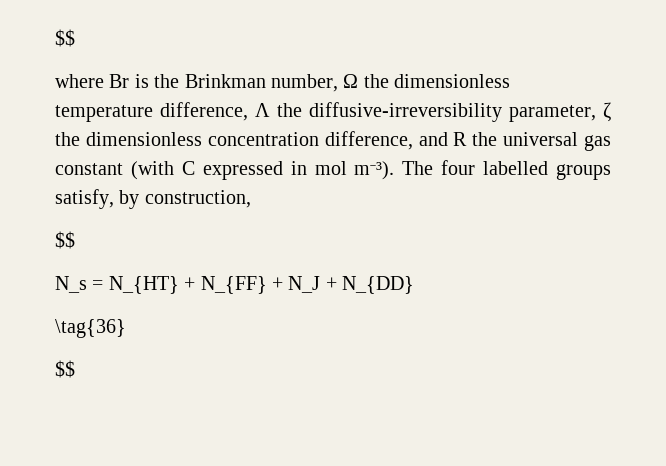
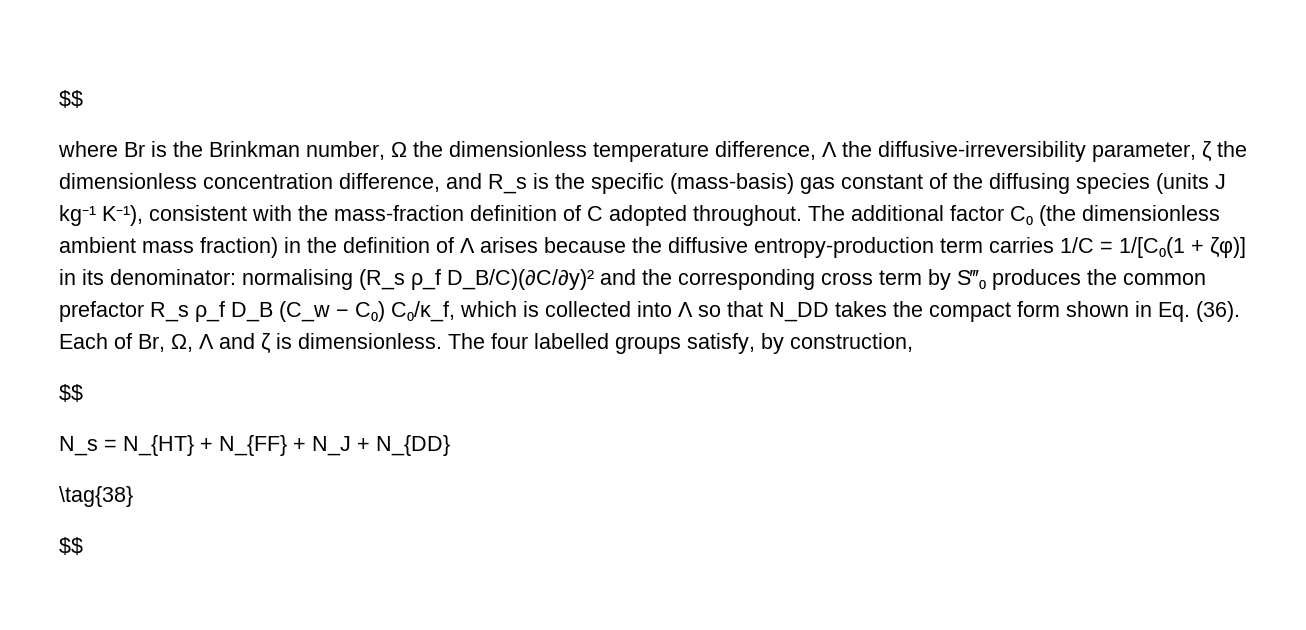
[453,132,611,151] [55,161,395,180] R the universal gas constant (with C expressed in mol m⁻³). -> [488,173,1226,194] [59,205,1220,226] [59,237,1246,258] [59,269,1206,290] [59,301,1240,322] [59,333,442,354] R_s is the specific (mass-basis) gas constant of the diffusing species (units J kg⁻¹ K⁻¹), consistent with the mass-fraction definition of C adopted throughout. The additional factor C₀ (the dimensionless ambient mass fraction) in the definition of Λ arises because the diffusive entropy-production term carries 1/C = 1/[C₀(1 + ζφ)] in its denominator: normalising (R_s ρ_f D_B/C)(∂C/∂y)² and the corresponding cross term by S‴₀ produces the common prefactor R_s ρ_f D_B (C_w − C₀) C₀/κ_f, which is collected into Λ so that N_DD takes the compact form shown in Eq. (36). Each of Br, Ω, Λ and ζ is dimensionless.
[55,319,126,338] \tag{36} -> [59,486,133,507] \tag{38}

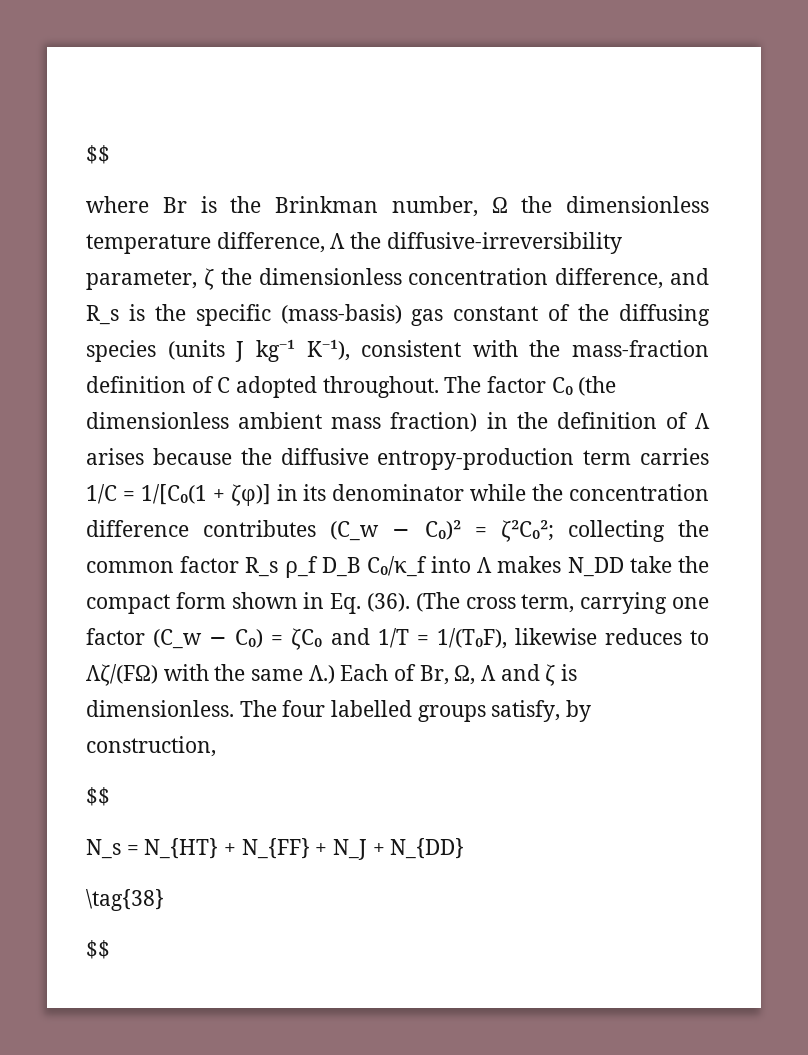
[851,205,944,221] additional -> (482, 384) none
[110,269,1081,290] denominator: normalising (R_s ρ_f D_B/C)(∂C/∂y)² and the corresponding cross term by S‴₀ produces -> [332,484,709,501] [86,520,665,542] denominator while the concentration difference contributes (C_w − C₀)² = ζ²C₀²; collecting
[59,301,144,322] prefactor -> [180,556,240,573] factor
[279,301,887,322] (C_w − C₀) C₀/κ_f, which is collected into Λ so that N_DD takes -> [366,556,672,577] C₀/κ_f into Λ makes N_DD take
(1240, 311) none -> [415,592,709,614] [86,628,709,650] [86,664,335,686] (The cross term, carrying one factor (C_w − C₀) = ζC₀ and 1/T = 1/(T₀F), likewise reduces to Λζ/(FΩ) with the same Λ.)

